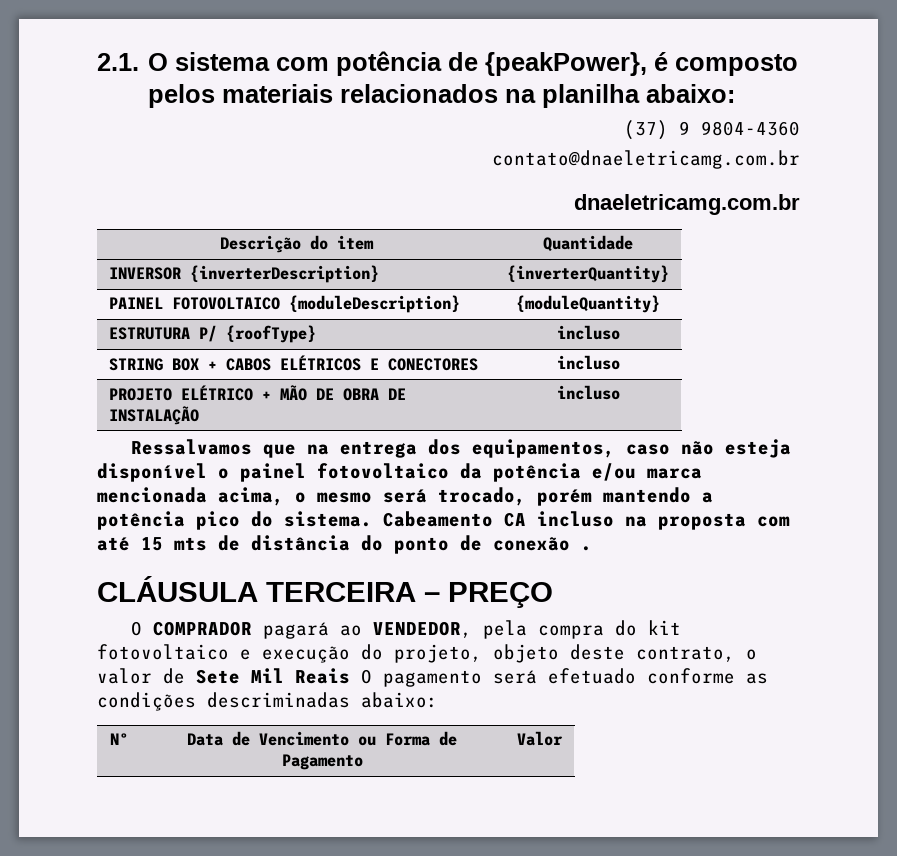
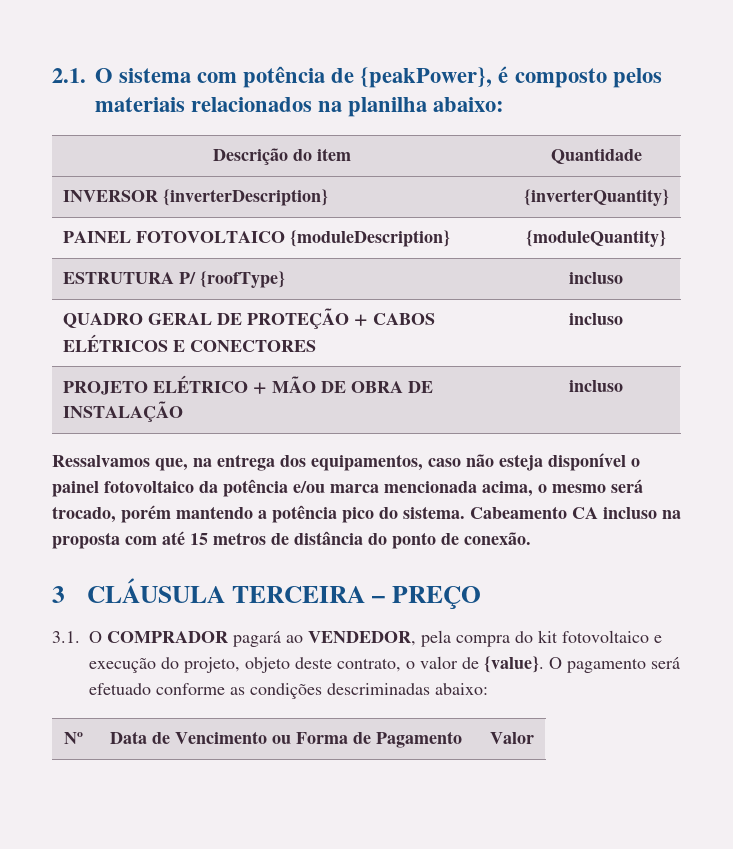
[624,120,800,140] [492,150,800,169] [574,194,800,215] // (37) 9 9804-4360 // contato@dnaeletricamg.com.br // dnaeletricamg.com.br -> (505, 104) none
[108,358,199,371] STRING BOX -> [63,308,350,329] QUADRO GERAL DE PROTEÇÃO
[262,444,296,458] que -> [155,458,188,471] que,
[174,537,207,551] mts -> [213,532,266,545] metros
[493,537,592,551] conexão . // -> [464,532,531,545] [52,586,65,603] conexão. // 3
(553, 595) none -> [52,631,80,643] 3.1.
[196,668,350,684] Sete Mil Reais -> [484,656,544,673] {value}.

